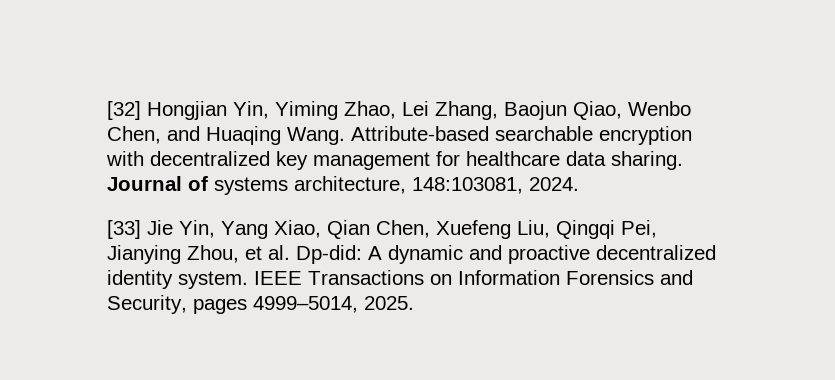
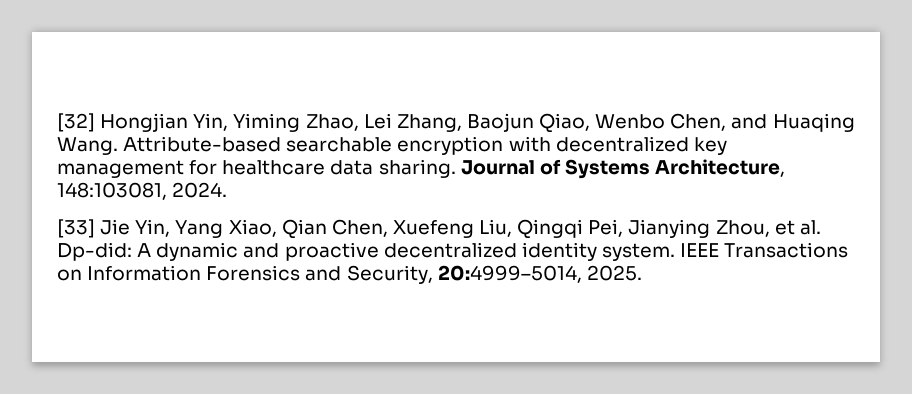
[214,176,406,195] systems architecture, -> [564,159,786,179] Systems Architecture,
[193,296,358,314] pages 4999–5014, -> [437,265,582,283] 20:4999–5014,

